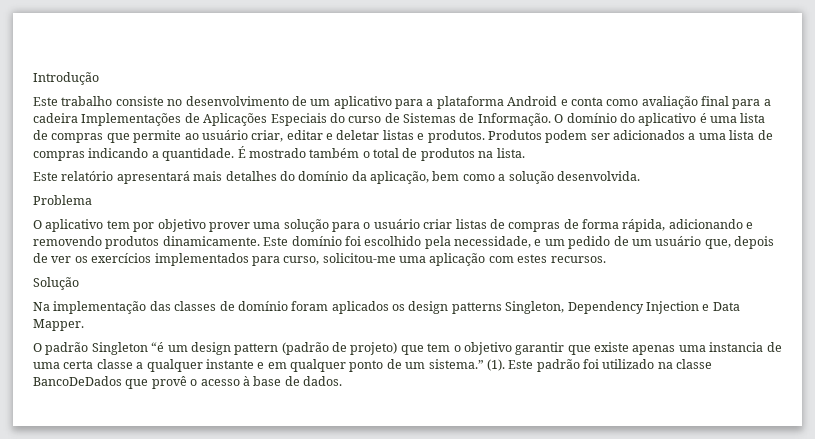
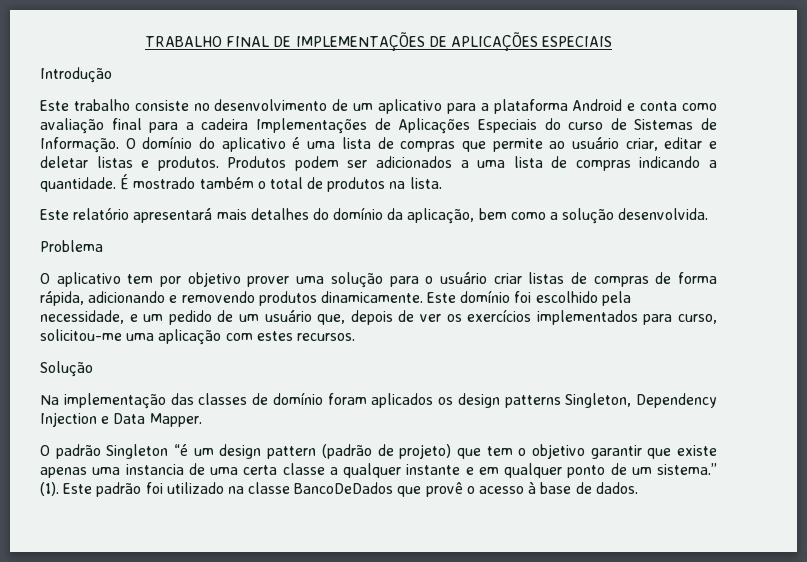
(33, 78) none -> [144,32,613,51] TRABALHO FINAL DE IMPLEMENTAÇÕES DE APLICAÇÕES ESPECIAIS //

